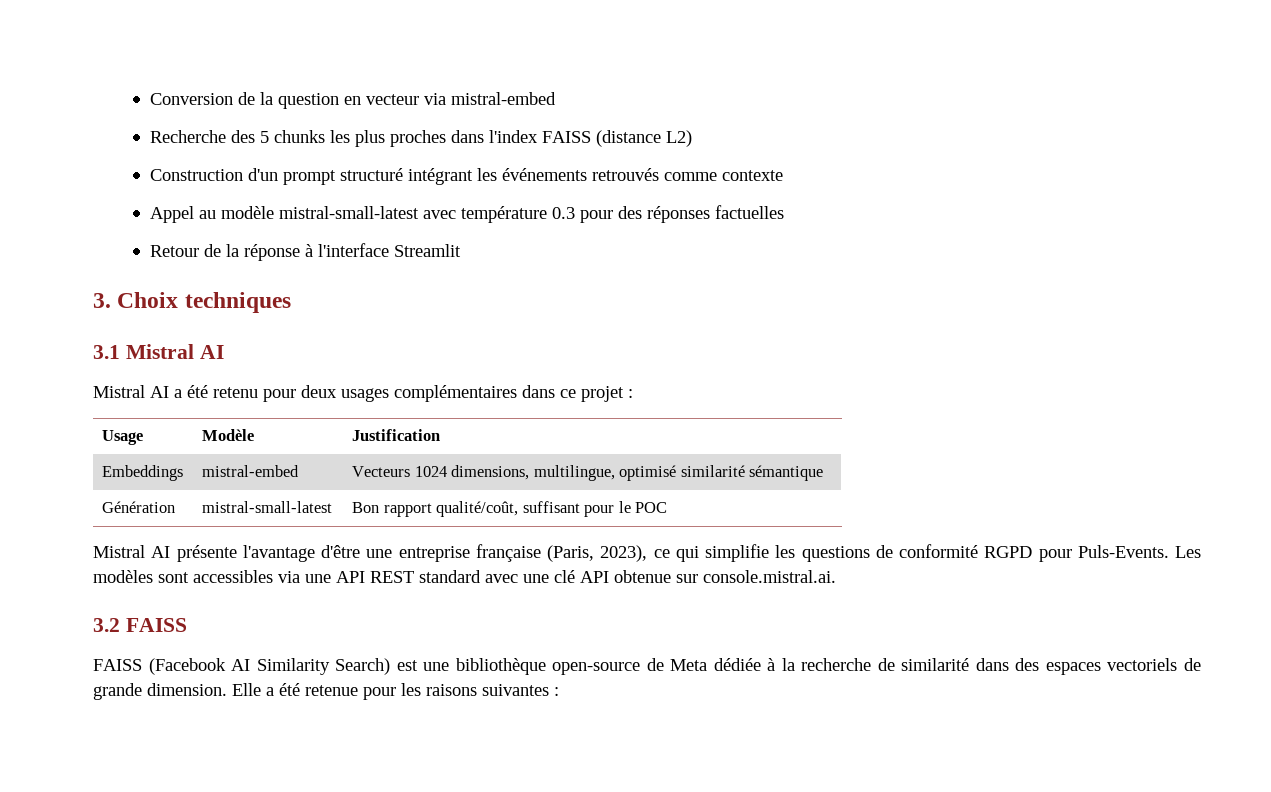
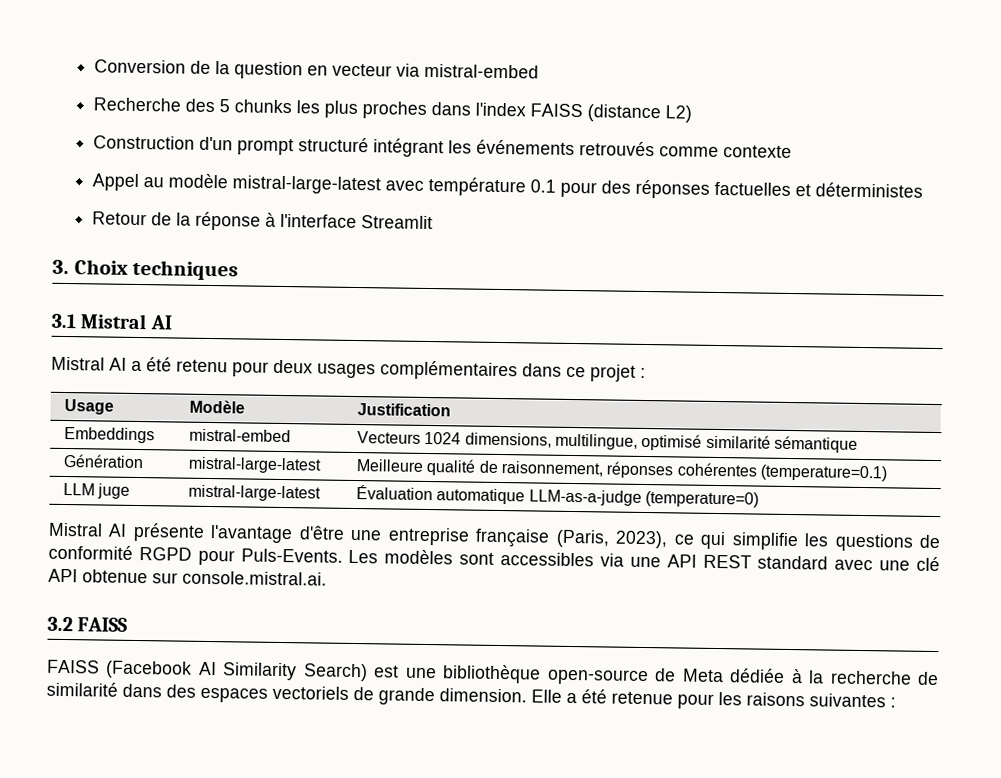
[278,206,419,219] mistral-small-latest -> [231,175,381,195] mistral-large-latest
[551,207,575,219] 0.3 -> [529,179,556,193] 0.1
(784, 212) none -> [794,182,923,198] et déterministes
[202,501,333,513] [352,501,668,517] mistral-small-latest | Bon rapport qualité/coût, suffisant pour le POC -> [187,456,322,474] [355,458,887,482] [62,482,131,499] [187,484,321,502] [355,485,759,508] mistral-large-latest | Meilleure qualité de raisonnement, réponses cohérentes (temperature=0.1) // LLM juge | mistral-large-latest | Évaluation automatique LLM-as-a-judge (temperature=0)

